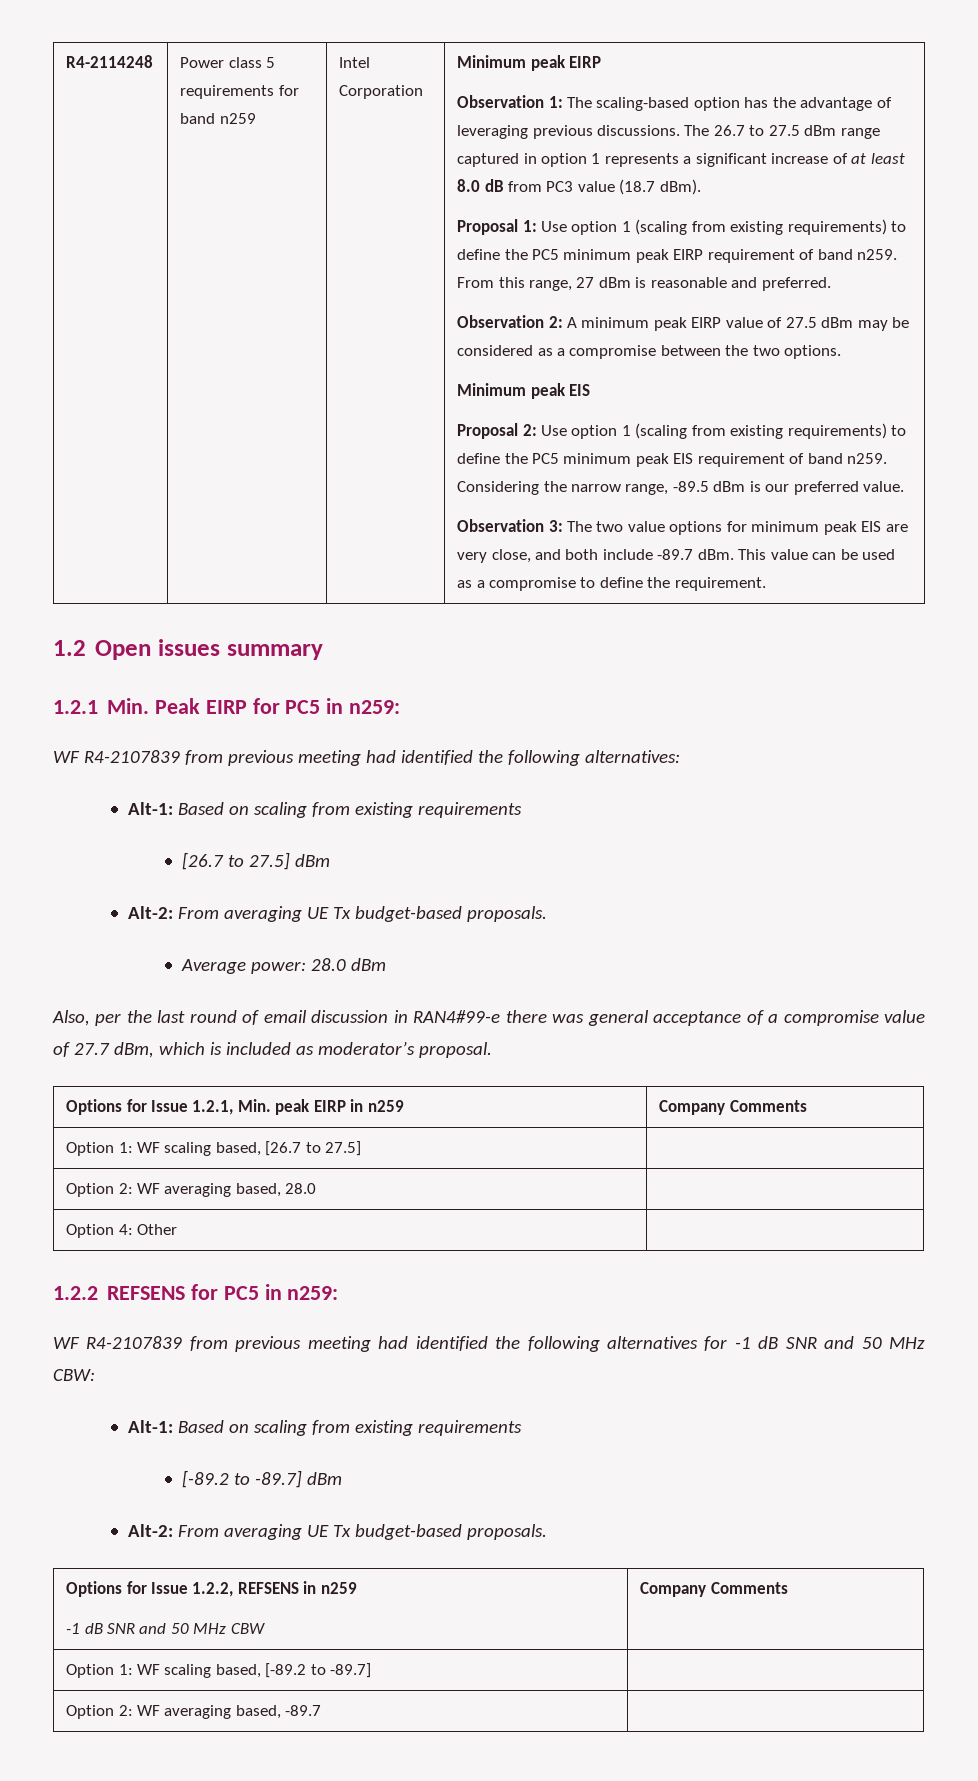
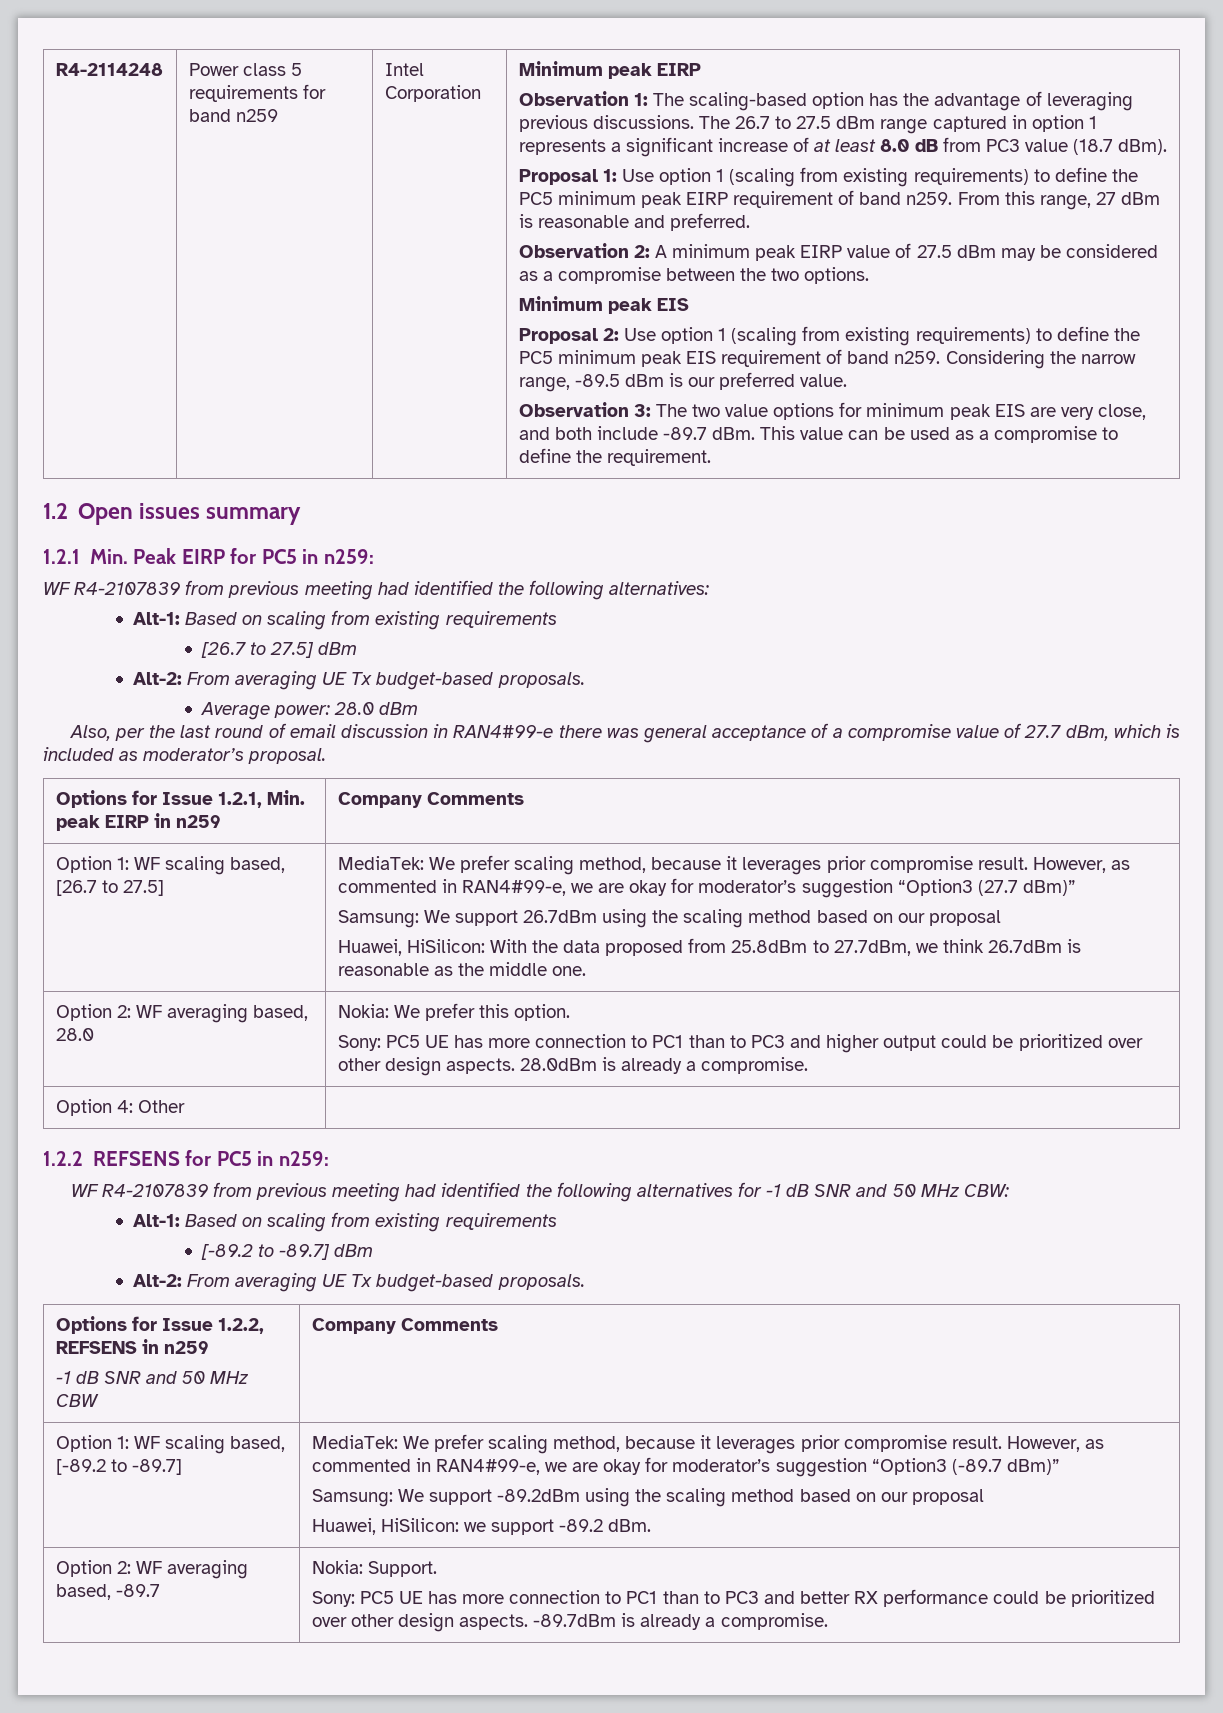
(362, 1148) none -> [337,855,1131,875] [337,878,1076,898] [337,909,1001,928] [337,938,1082,956] [337,962,587,976] MediaTek: We prefer scaling method, because it leverages prior compromise result. However, as commented in RAN4#99-e, we are okay for moderator’s suggestion “Option3 (27.7 dBm)” // Samsung: We support 26.7dBm using the scaling method based on our proposal // Huawei, HiSilicon: With the data proposed from 25.8dBm to 27.7dBm, we think 26.7dBm is reasonable as the middle one.
(317, 1188) none -> [337,1003,571,1021] [337,1034,1143,1053] [337,1057,809,1076] Nokia: We prefer this option. // Sony: PC5 UE has more connection to PC1 than to PC3 and higher output could be prioritized over other design aspects. 28.0dBm is already a compromise.
(372, 1670) none -> [311,1434,1105,1454] [311,1457,1060,1477] [311,1488,984,1507] [311,1518,652,1535] MediaTek: We prefer scaling method, because it leverages prior compromise result. However, as commented in RAN4#99-e, we are okay for moderator’s suggestion “Option3 (-89.7 dBm)” // Samsung: We support -89.2dBm using the scaling method based on our proposal // Huawei, HiSilicon: we support -89.2 dBm.
(322, 1710) none -> [311,1560,437,1577] [311,1589,1155,1607] [311,1613,828,1632] Nokia: Support. // Sony: PC5 UE has more connection to PC1 than to PC3 and better RX performance could be prioritized over other design aspects. -89.7dBm is already a compromise.

